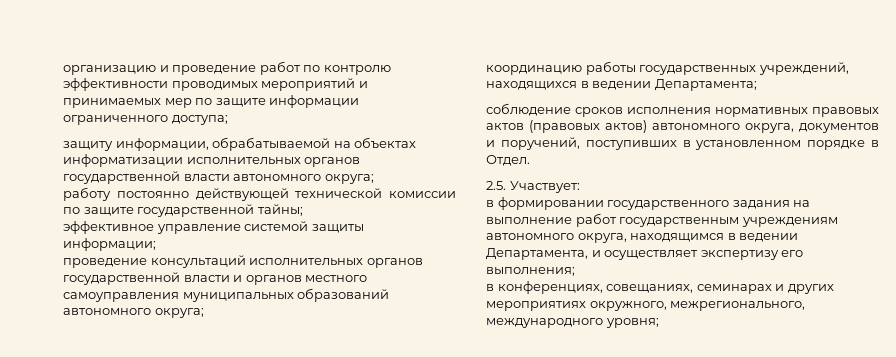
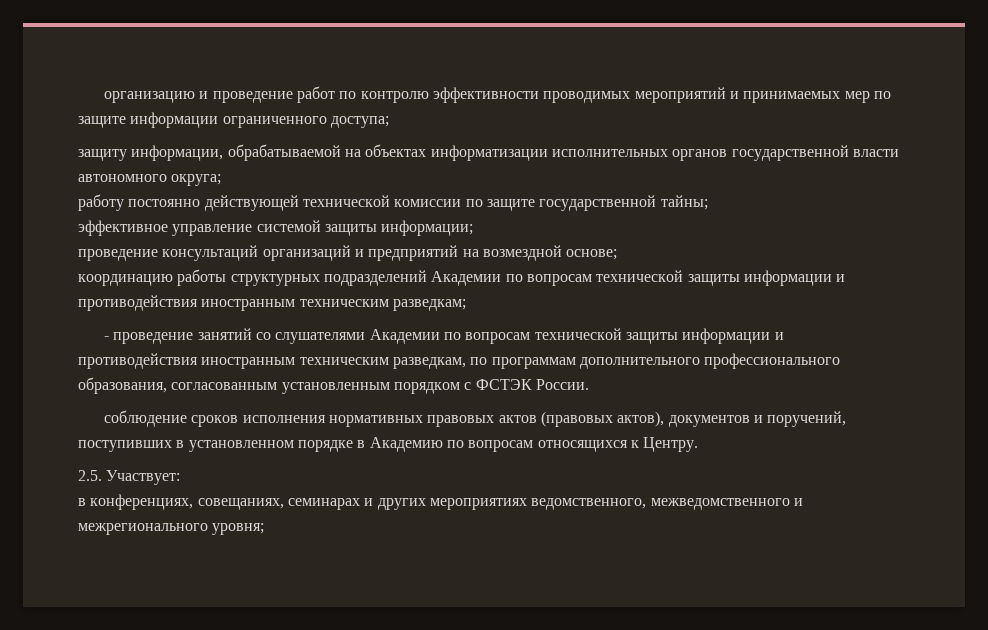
[249,258,423,268] [63,272,368,285] [63,288,390,302] [63,308,204,318] [486,61,849,75] [486,79,757,91] исполнительных органов государственной власти и органов местного самоуправления муниципальных образований автономного округа; // координацию работы государственных учреждений, находящихся в ведении Департамента; -> [262,245,618,261] [78,269,846,286] [78,295,466,311] [104,328,784,344] [78,353,841,369] [78,377,589,394] организаций и предприятий на возмездной основе; // координацию работы структурных подразделений Академии по вопросам технической защиты информации и противодействия иностранным техническим разведкам; // - проведение занятий со слушателями Академии по вопросам технической защиты информации и противодействия иностранным техническим разведкам, по программам дополнительного профессионального образования, согласованным установленным порядком с ФСТЭК России.
[605,120,794,133] актов) автономного округа, -> [617,411,665,427] актов),
[486,155,530,166] [486,181,580,193] [486,197,811,210] [486,213,838,227] [486,233,799,243] [486,248,804,260] [486,267,575,276] Отдел. // 2.5. Участвует: // в формировании государственного задания на выполнение работ государственным учреждениям автономного округа, находящимся в ведении Департамента, и осуществляет экспертизу его выполнения; -> [369,437,699,452] [78,470,181,485] Академию по вопросам относящихся к Центру. // 2.5. Участвует:
[589,301,806,311] [486,318,603,328] окружного, межрегионального, международного -> [531,498,803,510] [78,523,208,535] ведомственного, межведомственного и межрегионального

